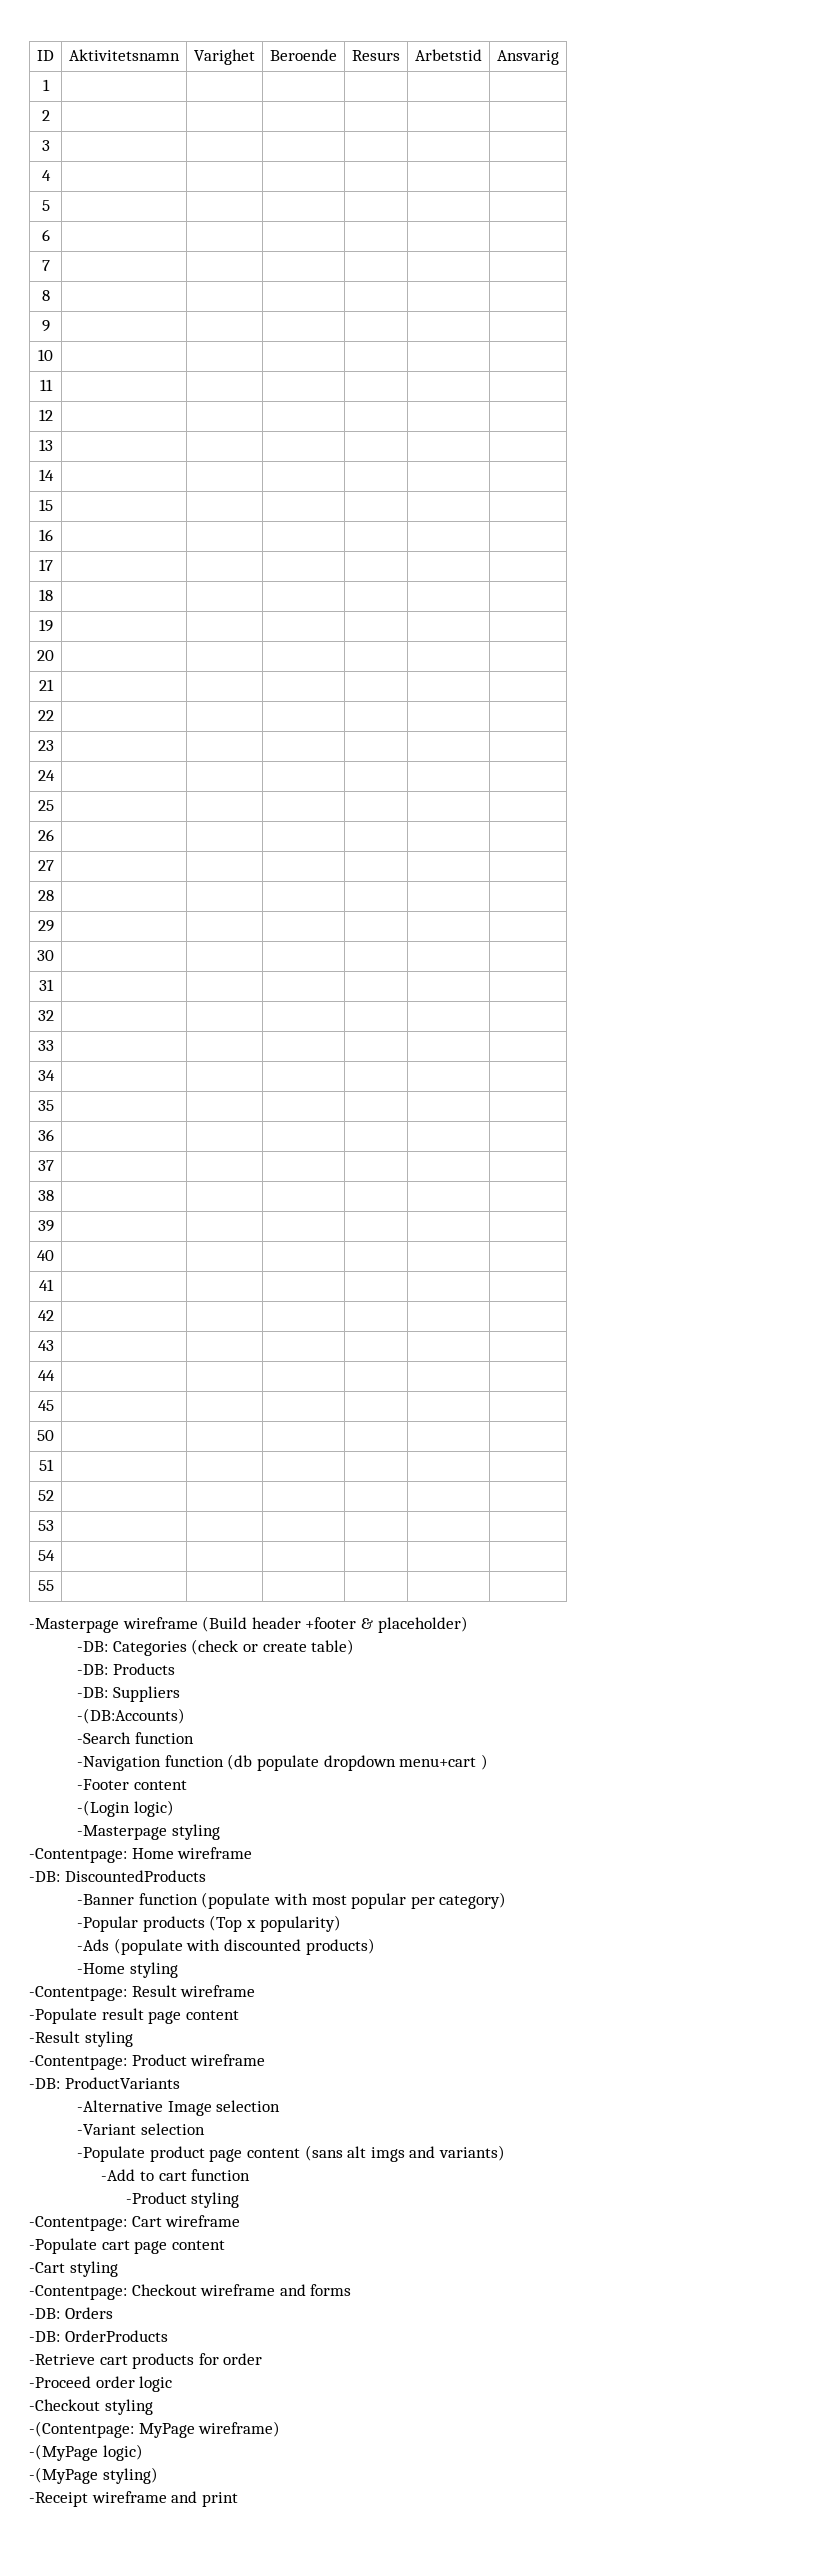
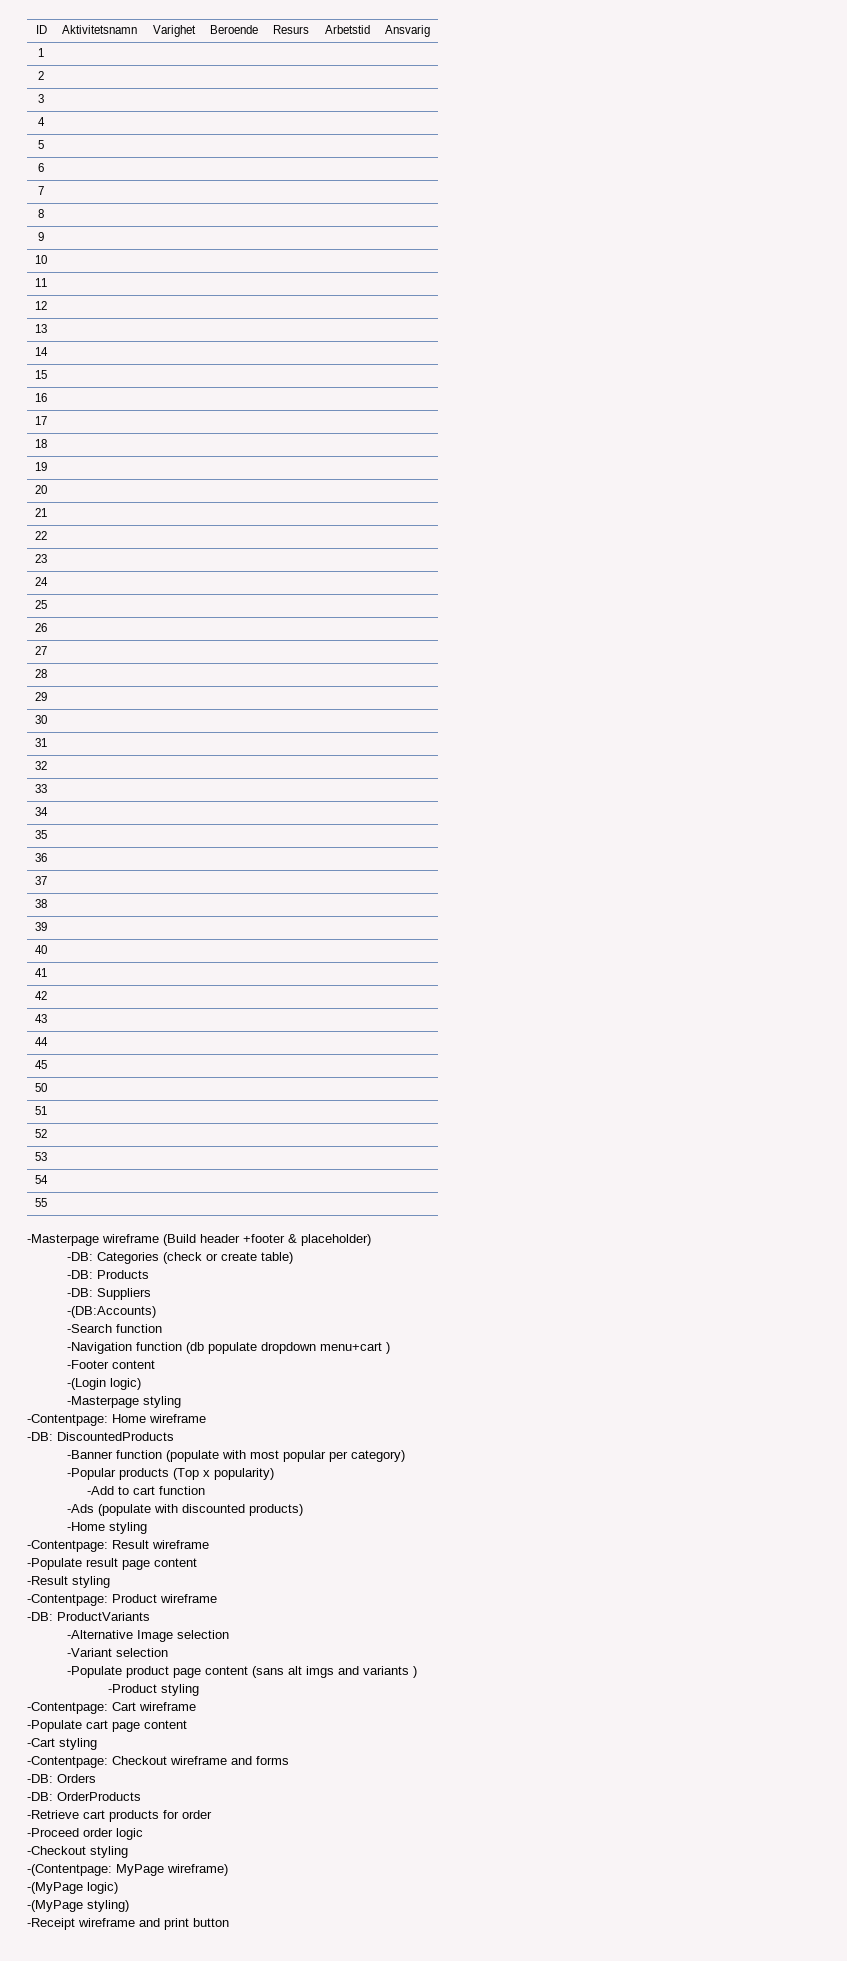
(341, 1923) none -> [87,1486,206,1495] // -Add to cart function
[438,2145,505,2161] [101,2169,251,2181] variants) // -Add to cart function -> [363,1666,418,1678] variants )
(238, 2499) none -> [193,1918,229,1927] button

